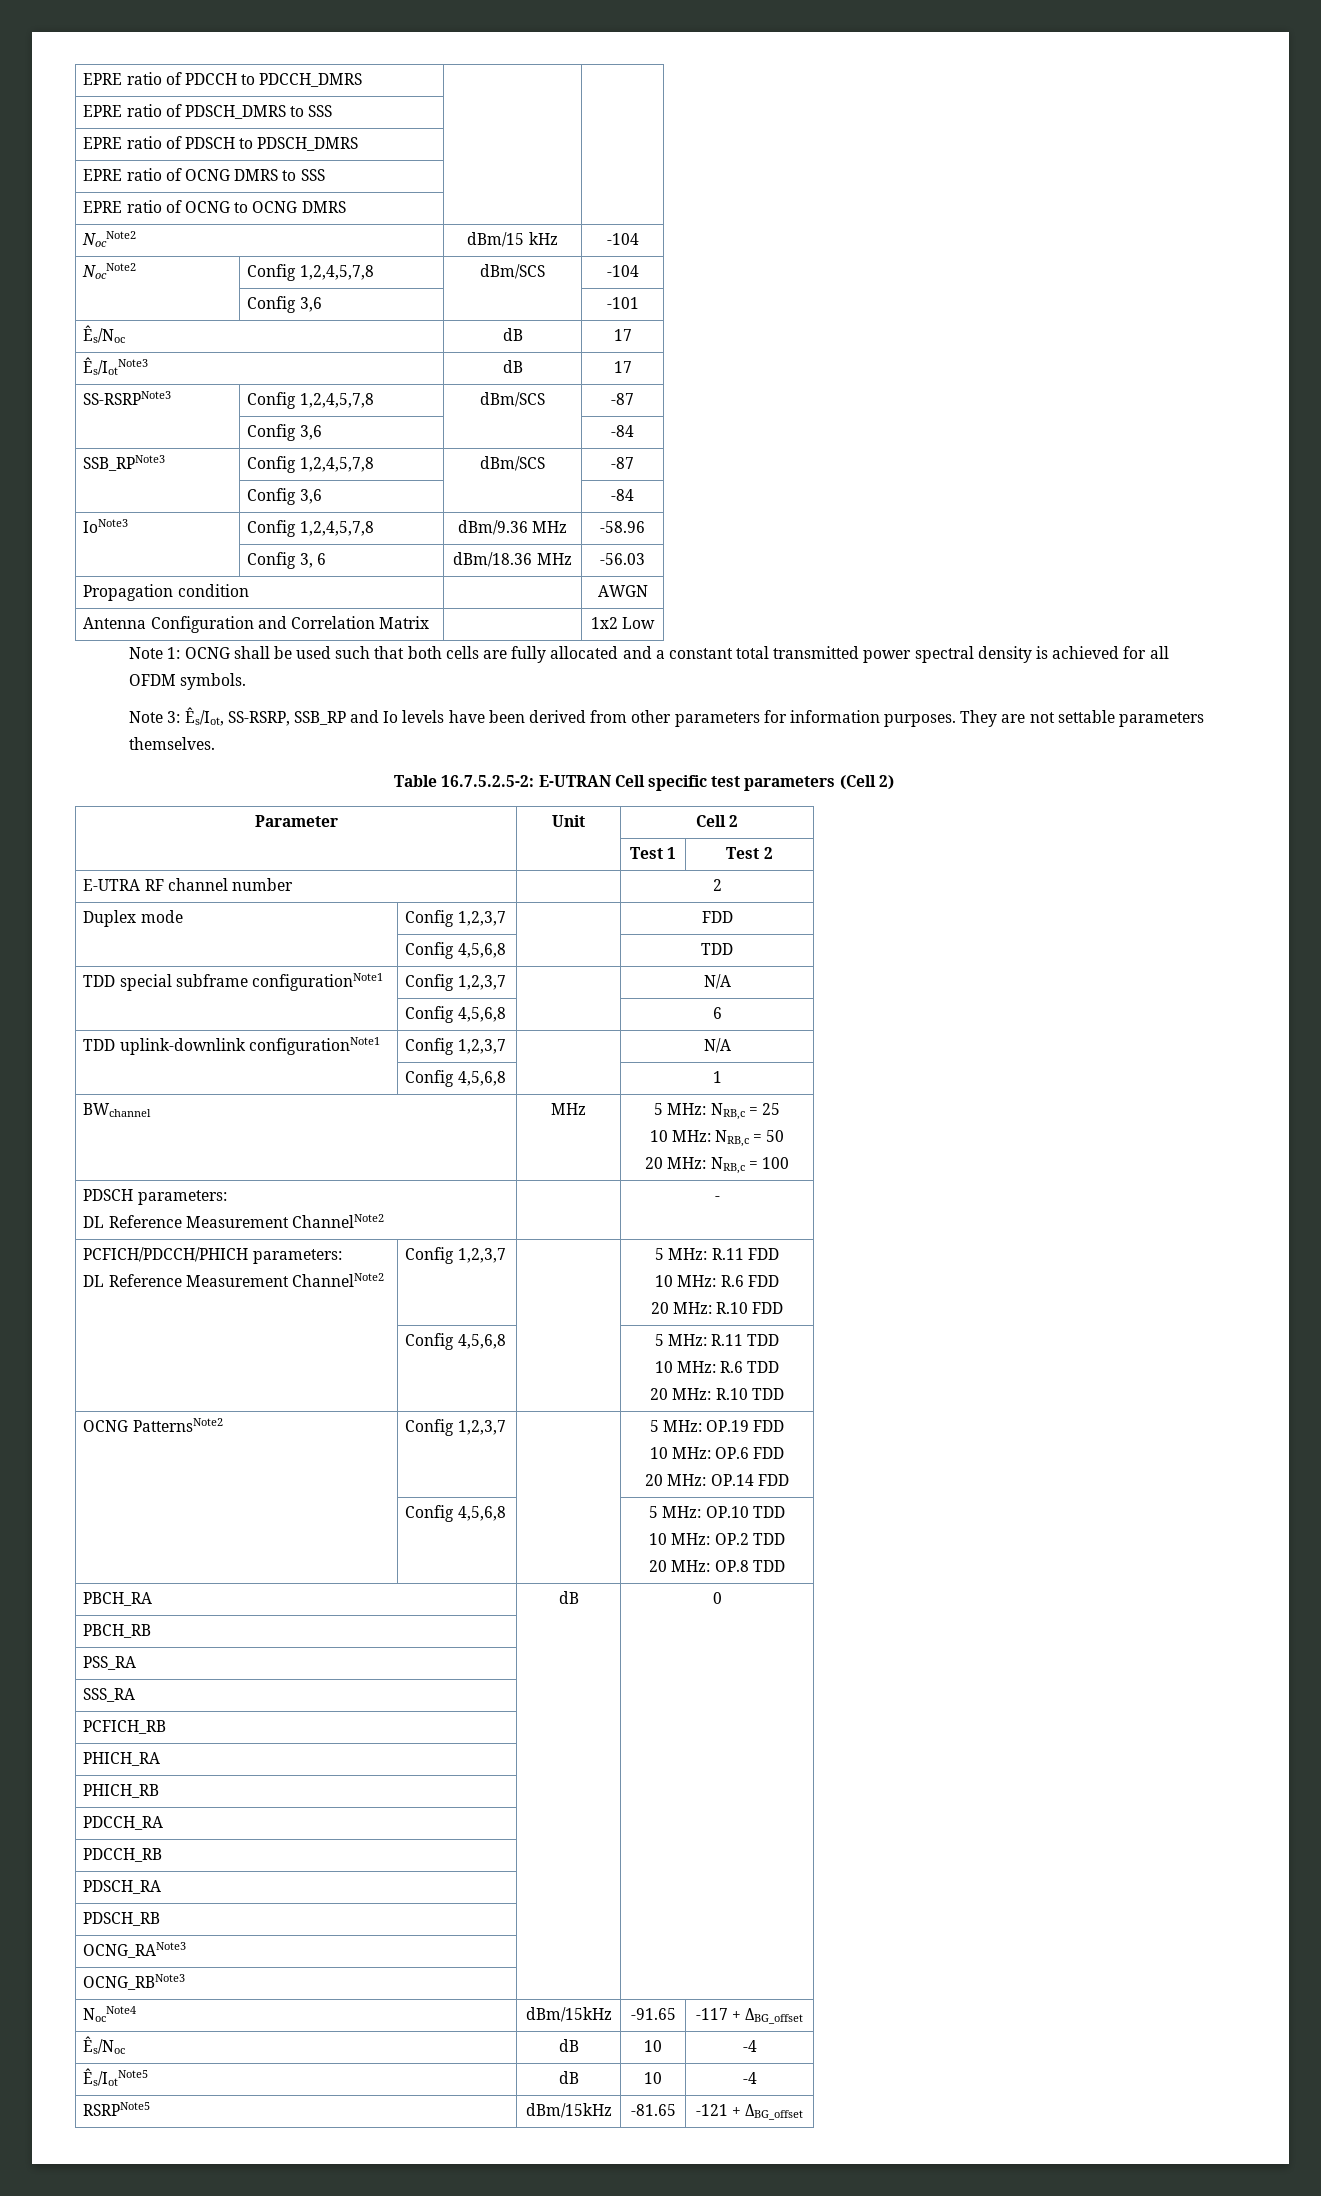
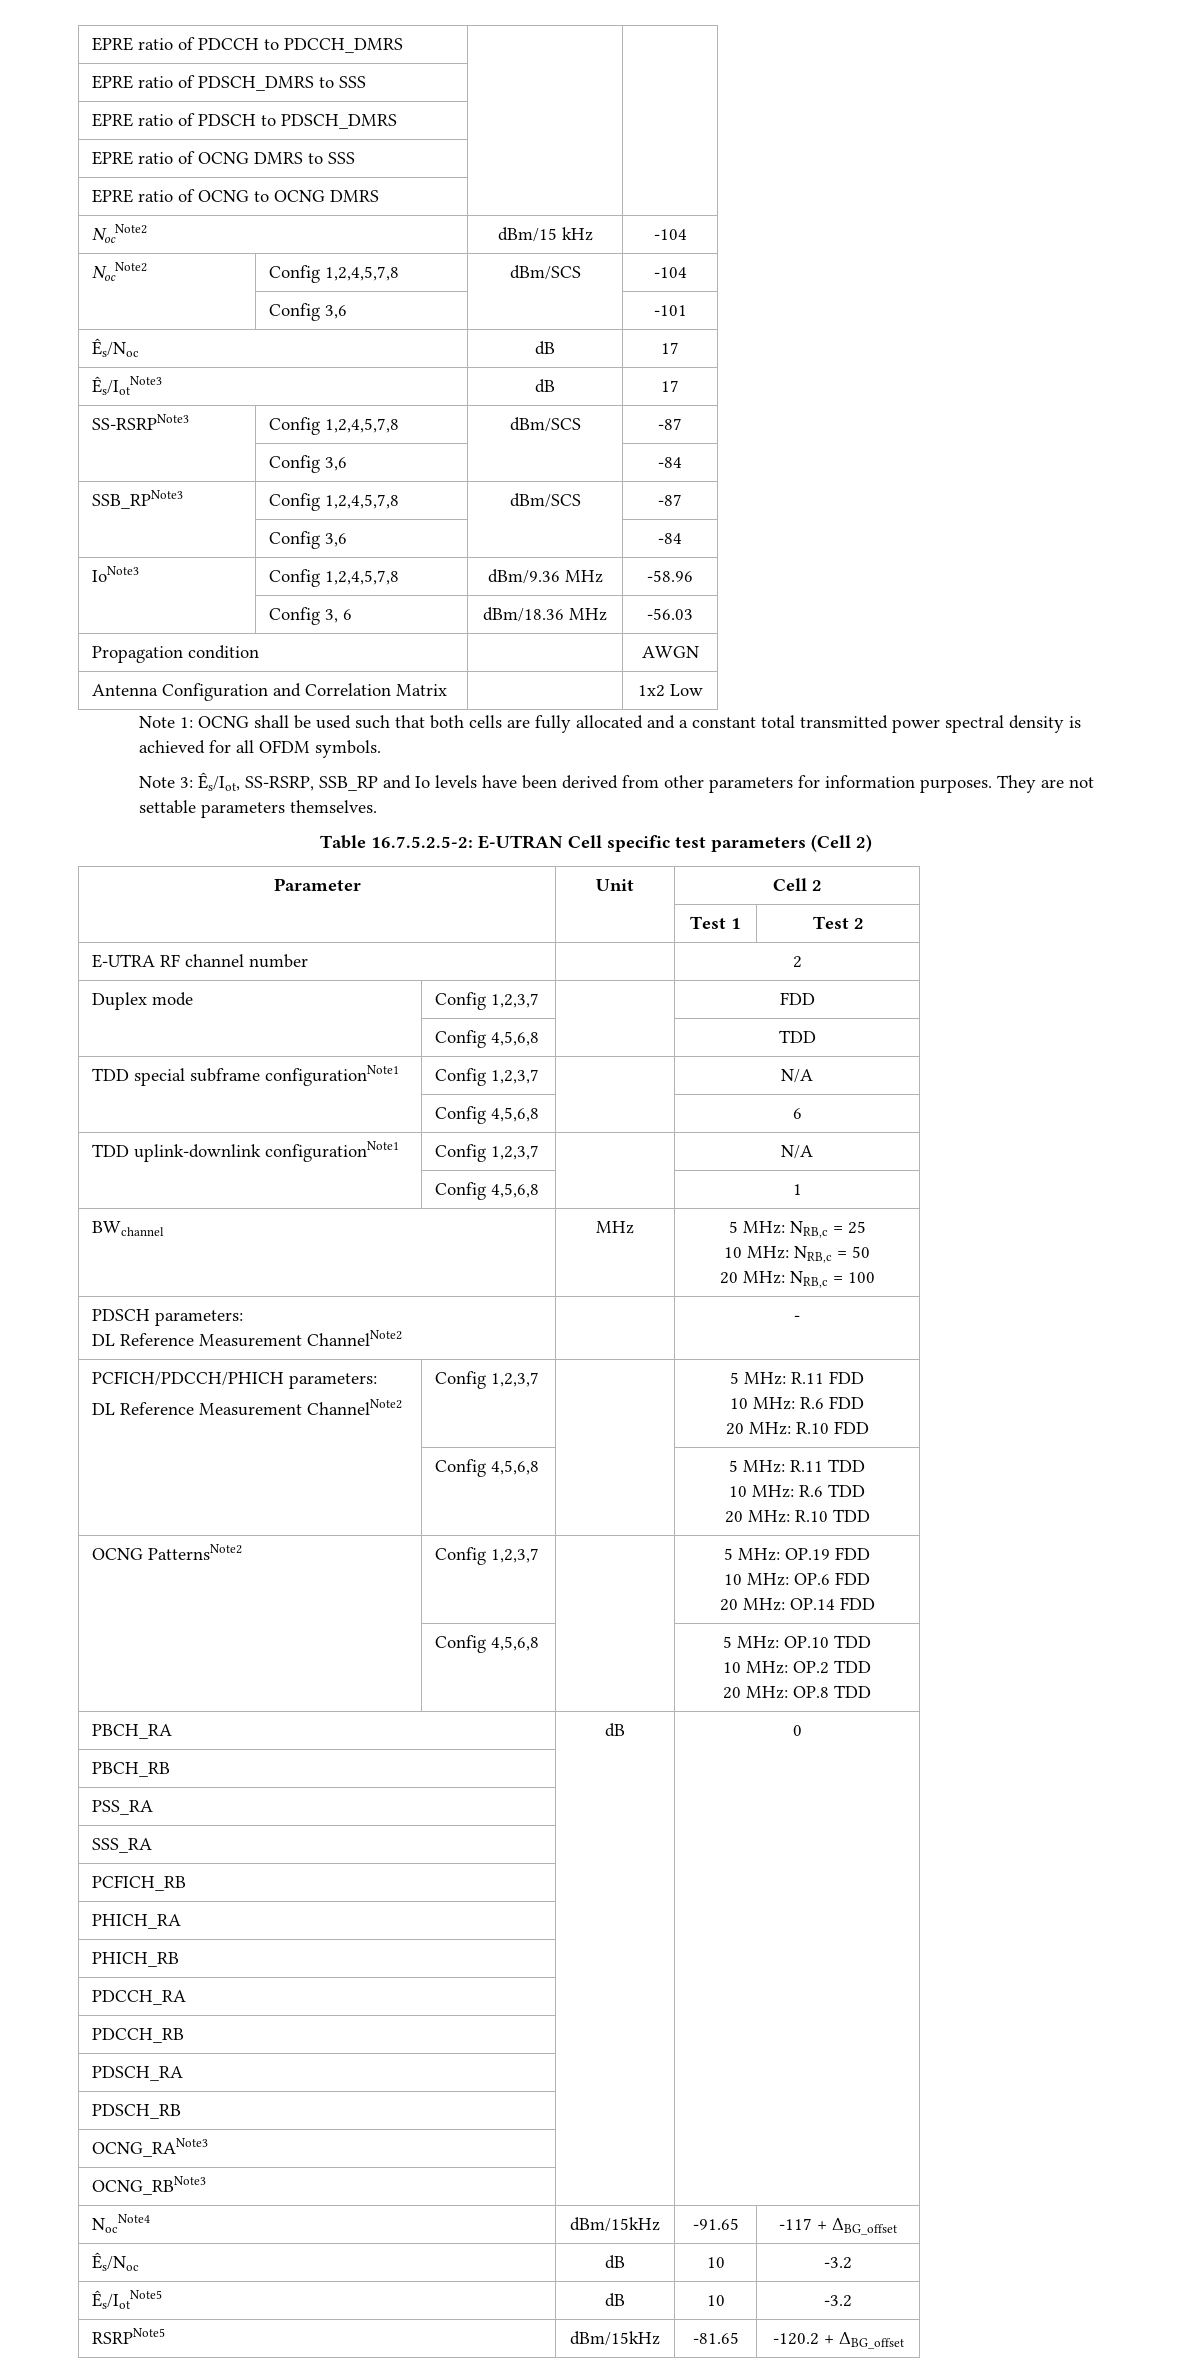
[742,2040,757,2052] -4 -> [824,2257,852,2269] -3.2
[742,2072,757,2084] -4 -> [824,2295,852,2307] -3.2
[695,2104,728,2116] -121 -> [772,2333,819,2345] -120.2

